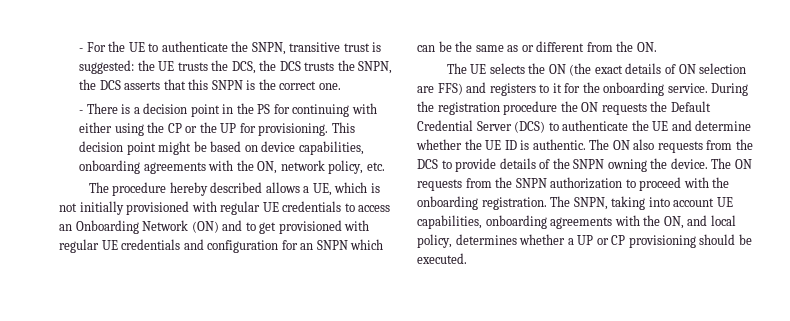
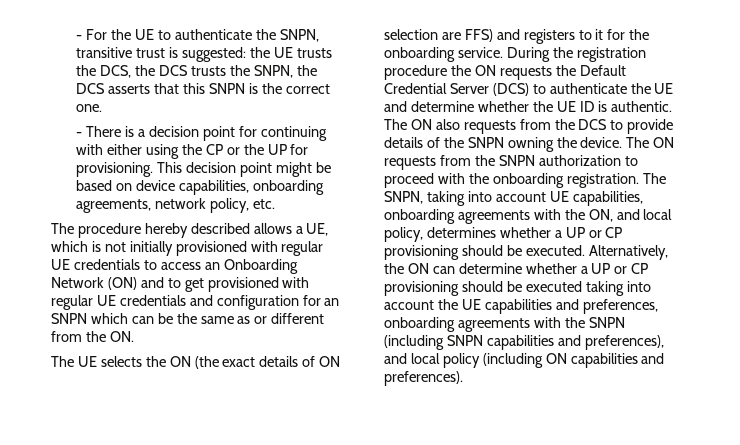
[222,103,271,114] in the PS -> (235, 133) none
[143,160,278,174] agreements with the ON, -> [76,199,152,213] agreements,
(467, 258) none -> [588,245,668,260] [384,263,649,274] [384,281,651,296] [384,299,658,314] [384,317,625,332] [384,335,664,350] [384,353,665,368] [384,371,463,386] Alternatively, the ON can determine whether a UP or CP provisioning should be executed taking into account the UE capabilities and preferences, onboarding agreements with the SNPN (including SNPN capabilities and preferences), and local policy (including ON capabilities and preferences).

